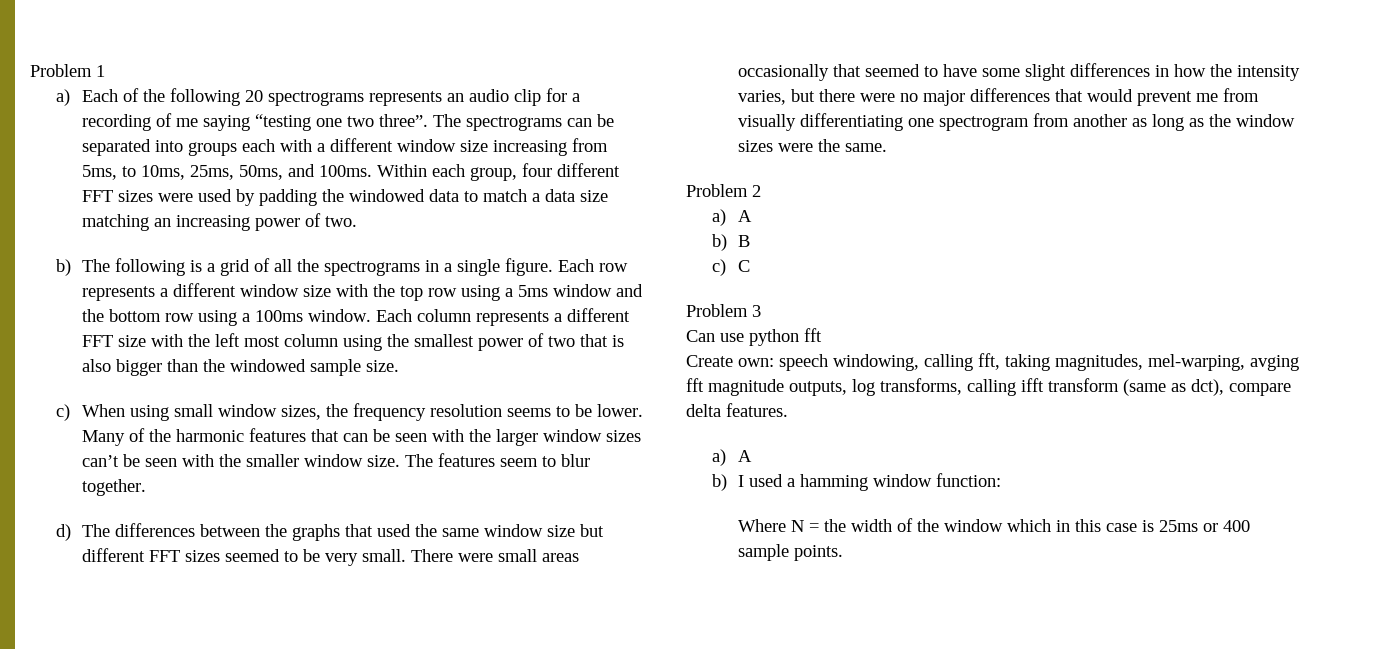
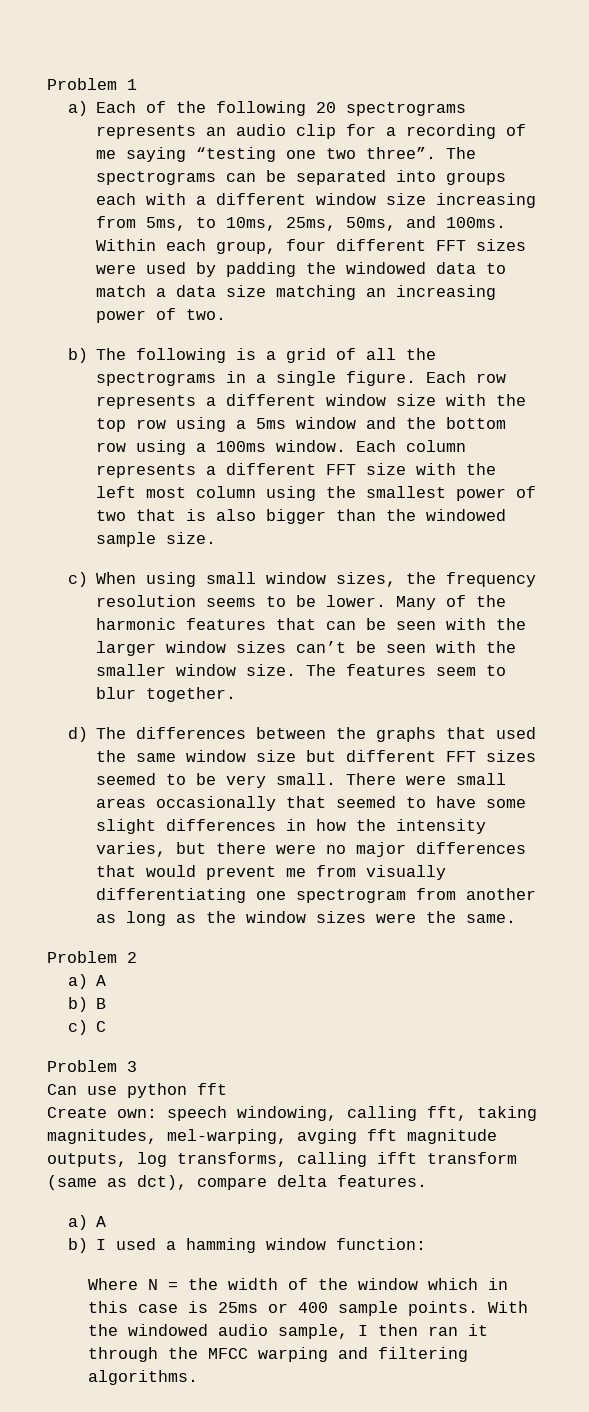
(844, 553) none -> [488,1301,529,1313] [88,1324,489,1339] [88,1347,469,1362] [88,1370,199,1385] With the windowed audio sample, I then ran it through the MFCC warping and filtering algorithms.

